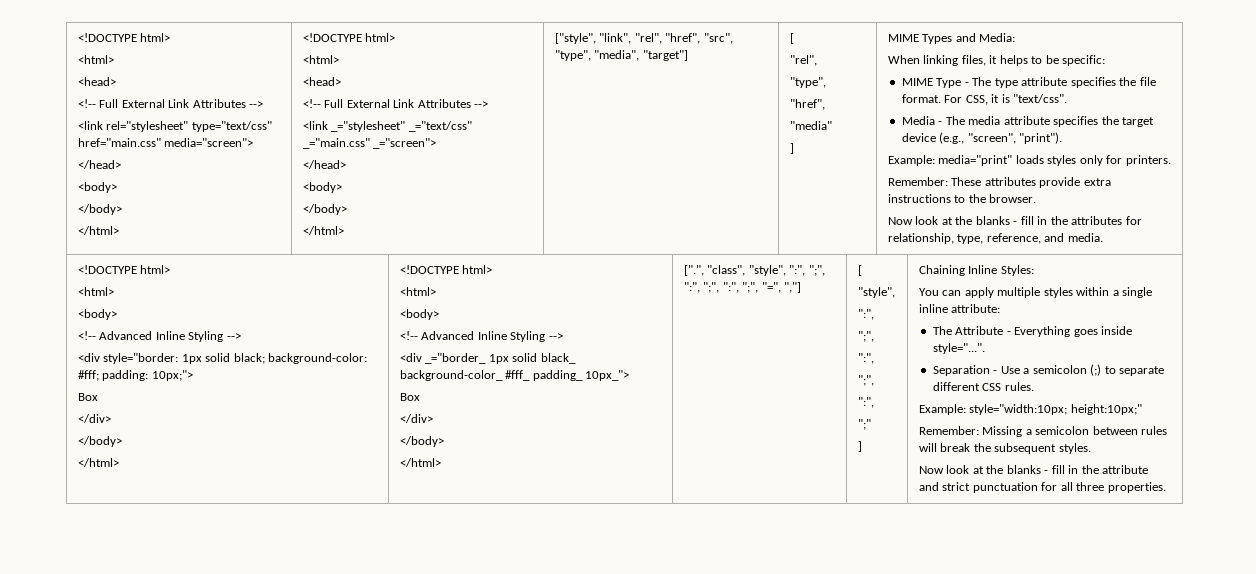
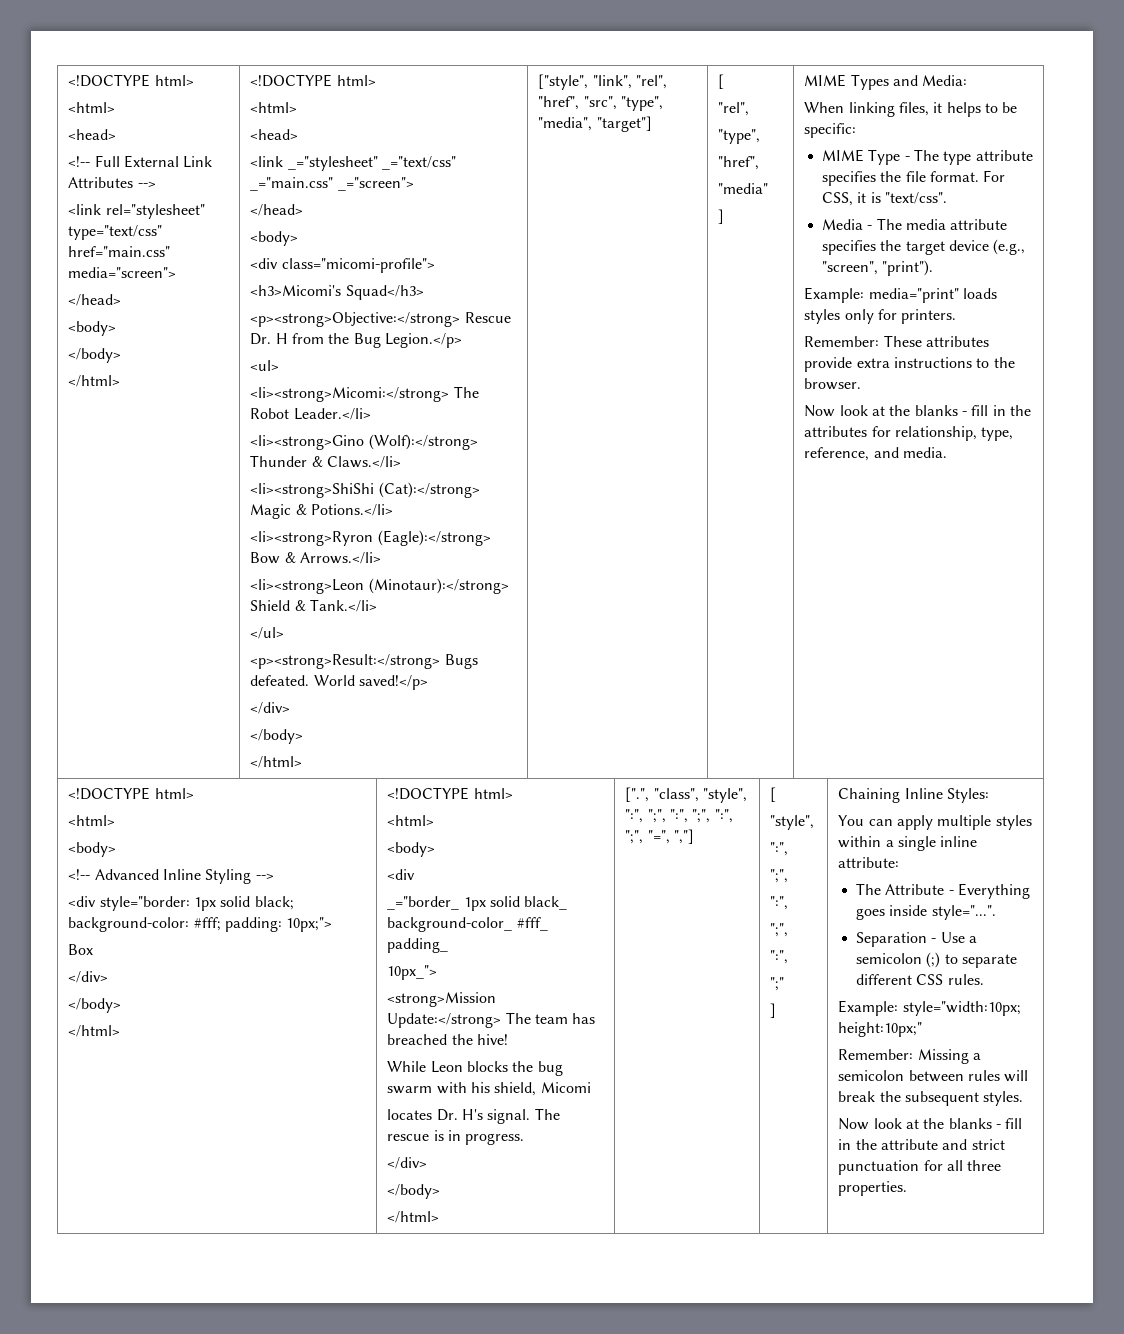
[302,99,489,108] // <!-- Full External Link Attributes --> -> (299, 134) none
(342, 187) none -> [250,258,435,273] [250,285,424,300] [250,312,511,327] [250,333,462,348] [250,360,280,371] [250,386,479,402] [250,408,371,420] [250,434,478,450] [250,455,401,468] [250,482,480,498] [250,504,393,519] [250,530,491,546] [250,552,381,564] [250,578,509,594] [250,599,377,612] [250,627,285,639] [250,654,478,669] [250,675,428,690] [250,702,291,714] // <div class="micomi-profile"> // <h3>Micomi's Squad</h3> // <p><strong>Objective:</strong> Rescue Dr. H from the Bug Legion.</p> // <ul> // <li><strong>Micomi:</strong> The Robot Leader.</li> // <li><strong>Gino (Wolf):</strong> Thunder & Claws.</li> // <li><strong>ShiShi (Cat):</strong> Magic & Potions.</li> // <li><strong>Ryron (Eagle):</strong> Bow & Arrows.</li> // <li><strong>Leon (Minotaur):</strong> Shield & Tank.</li> // </ul> // <p><strong>Result:</strong> Bugs defeated. World saved!</p> // </div>
[399,331,563,342] [399,353,422,362] <!-- Advanced Inline Styling --> // <div -> [387,869,416,880] <div //
(583, 375) none -> (449, 945) //
[399,393,420,401] Box -> [387,992,497,1007] [387,1012,596,1028] [387,1034,508,1045] [387,1061,563,1076] [387,1082,591,1096] [387,1108,560,1124] [387,1130,525,1145] <strong>Mission Update:</strong> The team has breached the hive! // While Leon blocks the bug swarm with his shield, Micomi // locates Dr. H's signal. The rescue is in progress.

